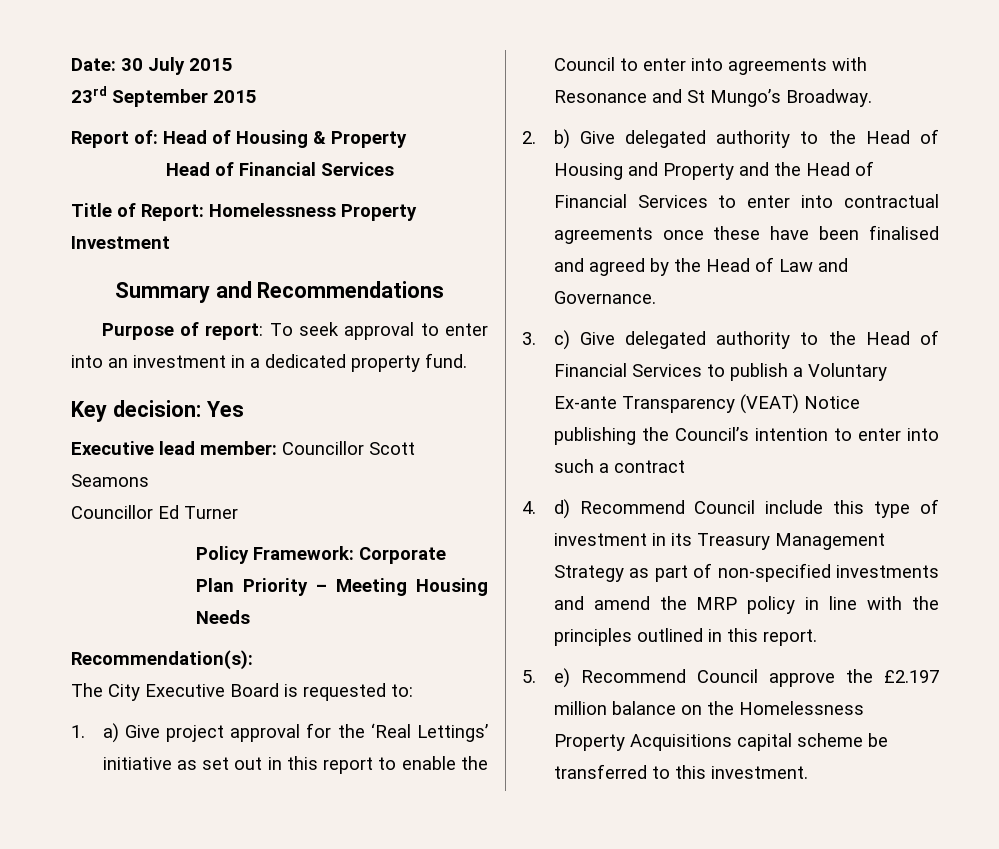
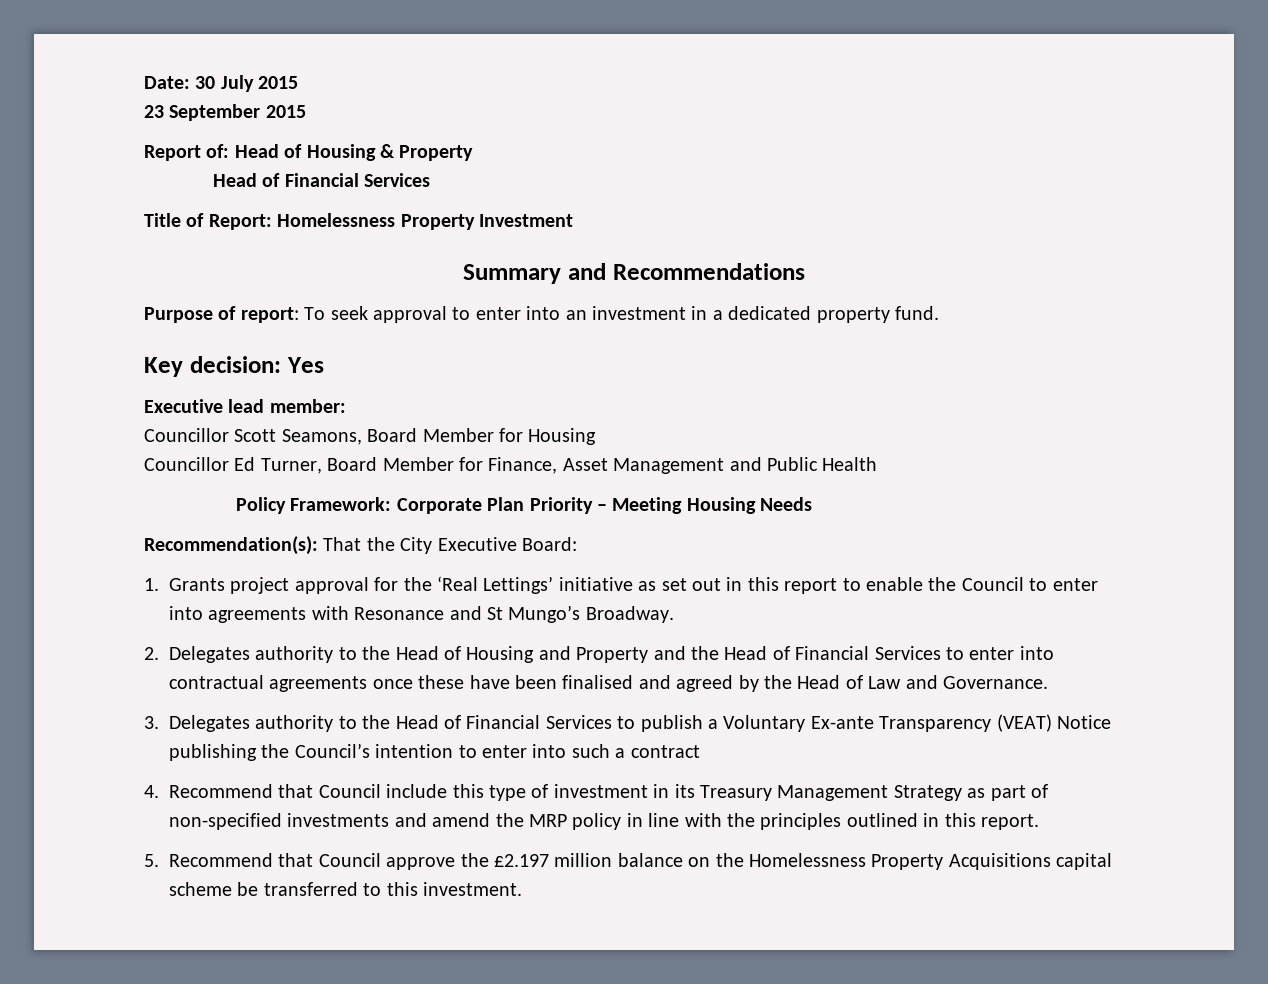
[71,86,107,103] 23rd -> [144,105,164,118] 23
(277, 448) none -> (346, 406) //
[71,474,149,487] [71,505,238,519] Seamons // Councillor Ed Turner -> [281,428,597,445] [144,457,878,474] Seamons, Board Member for Housing // Councillor Ed Turner, Board Member for Finance, Asset Management and Public Health
[71,683,413,701] // The City Executive Board is requested to: -> [323,537,577,554] That the City Executive Board:
[102,723,160,743] a) Give -> [169,578,225,591] Grants
[553,129,707,149] b) Give delegated -> [169,646,250,663] Delegates
[553,330,707,350] c) Give delegated -> [169,715,250,732] Delegates
[553,499,685,519] d) Recommend -> [169,784,314,798] Recommend that
[553,668,686,688] e) Recommend -> [169,853,314,867] Recommend that

